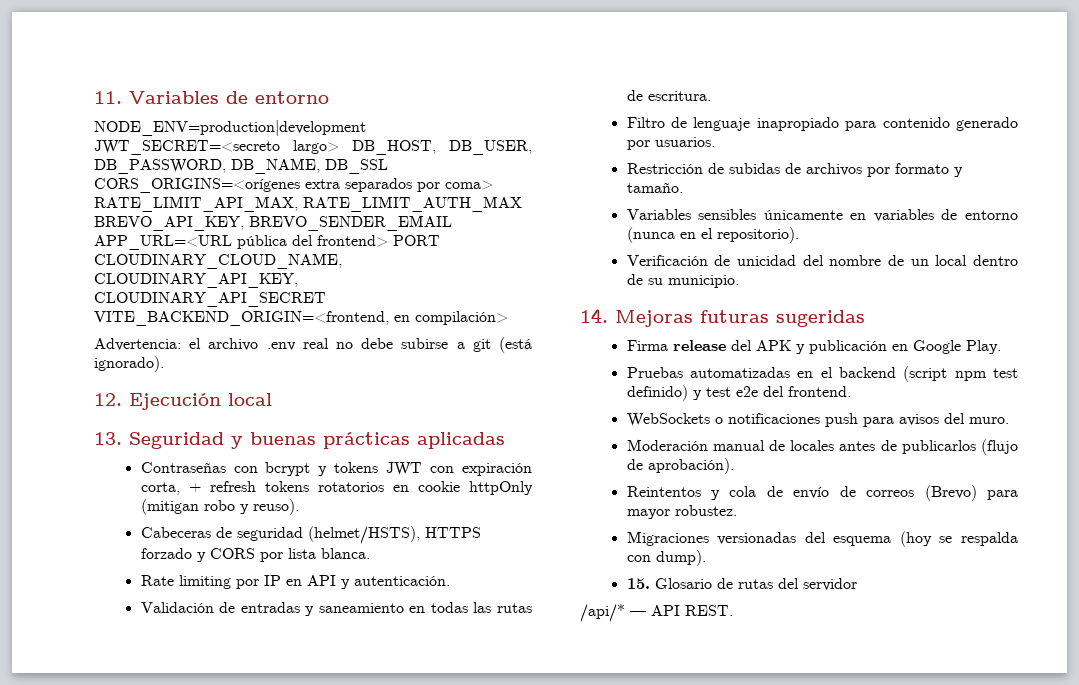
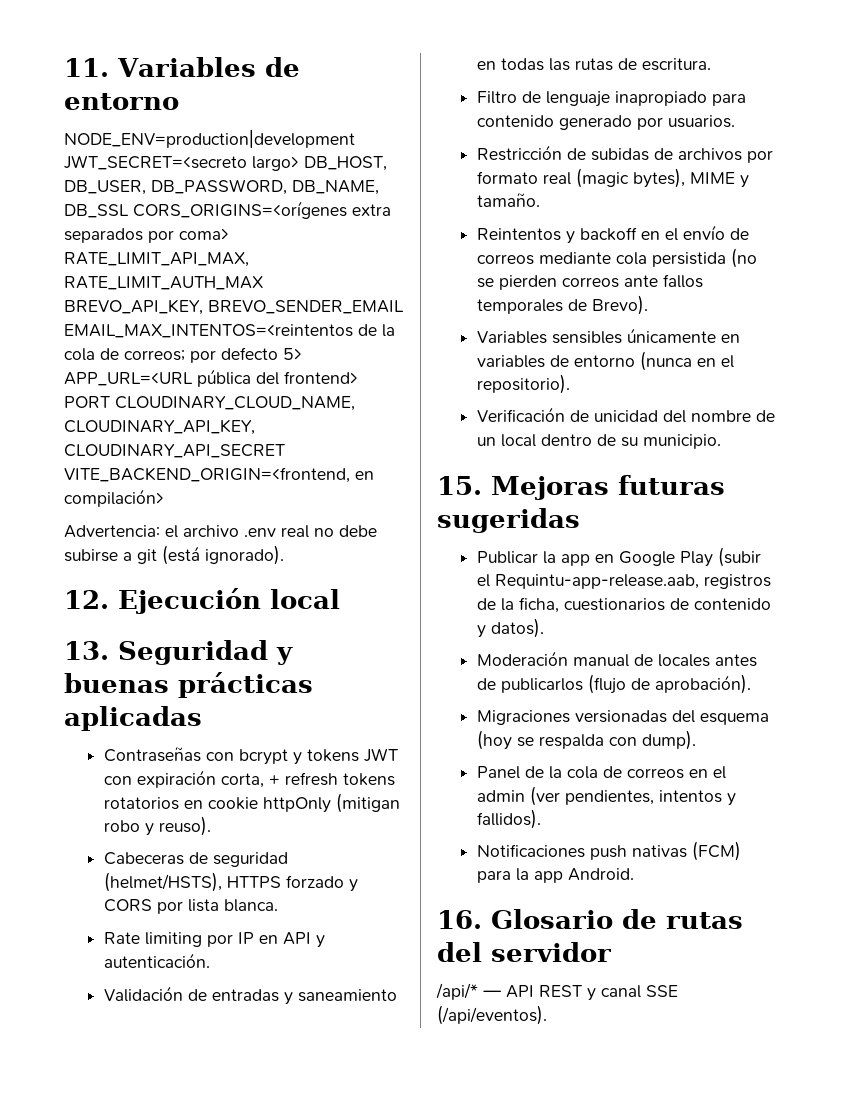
(452, 223) none -> [64,324,395,338] [64,347,302,363] EMAIL_MAX_INTENTOS=<reintentos de la cola de correos; por defecto 5>
[953,167,963,177] [626,182,683,193] y tamaño. -> [542,168,749,188] [476,193,540,207] [476,225,749,244] [476,248,757,268] [476,274,703,290] [476,295,648,315] real (magic bytes), MIME y tamaño. // Reintentos y backoff en el envío de correos mediante cola persistida (no se pierden correos ante fallos temporales de Brevo).
[580,308,608,323] 14. -> [437,476,482,495] 15.
[626,340,1001,354] [626,366,1018,382] [626,385,851,401] [626,413,1009,427] Firma release del APK y publicación en Google Play. // Pruebas automatizadas en el backend (script npm test definido) y test e2e del frontend. // WebSockets o notificaciones push para avisos del muro. -> [476,547,761,567] [476,574,771,589] [476,597,771,613] [476,618,544,638] Publicar la app en Google Play (subir el Requintu-app-release.aab, registros de la ficha, cuestionarios de contenido y datos).
[626,485,1018,501] [626,505,737,519] // Reintentos y cola de envío de correos (Brevo) para mayor robustez. -> (751, 684) none
[626,578,650,589] 15. -> [476,766,726,779] [476,786,736,806] [476,809,541,829] [476,841,741,861] [476,868,634,883] [437,910,482,929] Panel de la cola de correos en el admin (ver pendientes, intentos y fallidos). // Notificaciones push nativas (FCM) para la app Android. // 16.
[685,605,733,616] REST. -> [539,985,678,1001] [437,1005,547,1025] REST y canal SSE (/api/eventos).

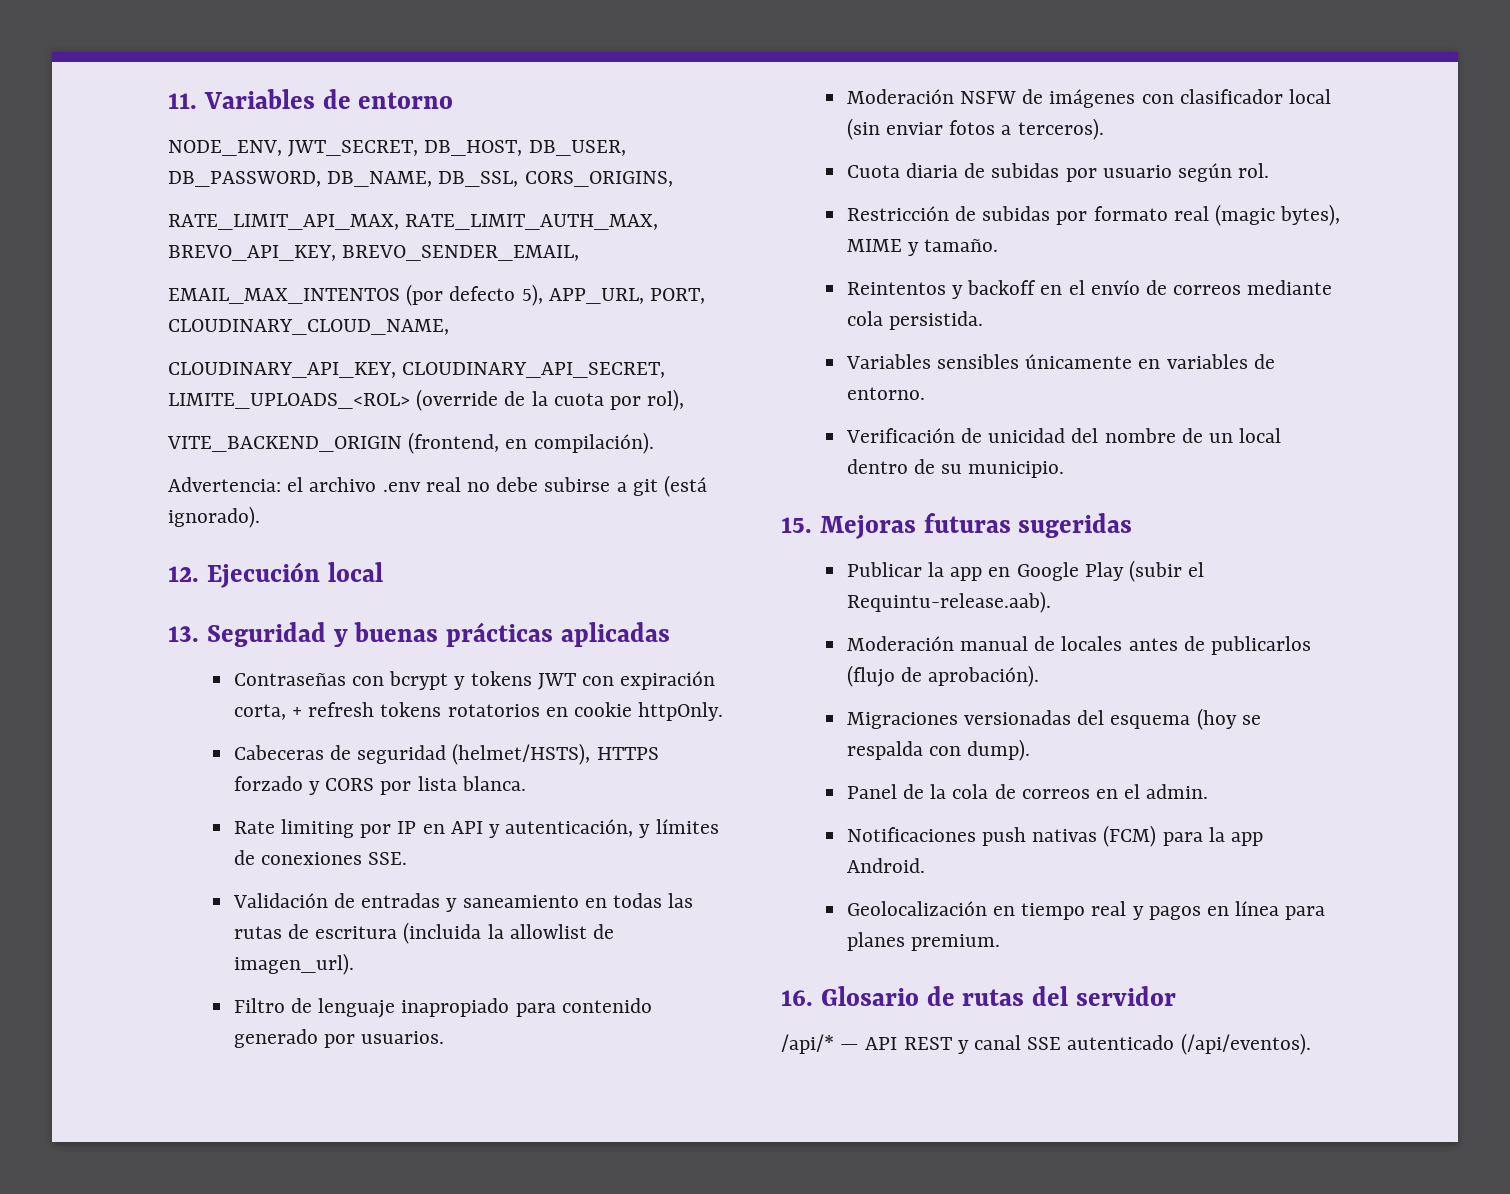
[64,129,355,148] [64,155,299,171] NODE_ENV=production|development JWT_SECRET=<secreto largo> -> [168,140,419,157] NODE_ENV, JWT_SECRET,
[64,201,391,219] [64,228,229,243] [64,252,249,267] [64,276,263,290] [64,299,404,315] [64,324,395,338] [64,347,302,363] [64,369,358,387] [64,396,355,411] [64,419,255,435] [64,444,285,458] [64,467,374,483] [64,489,164,507] DB_SSL CORS_ORIGINS=<orígenes extra separados por coma> RATE_LIMIT_API_MAX, RATE_LIMIT_AUTH_MAX BREVO_API_KEY, BREVO_SENDER_EMAIL EMAIL_MAX_INTENTOS=<reintentos de la cola de correos; por defecto 5> APP_URL=<URL pública del frontend> PORT CLOUDINARY_CLOUD_NAME, CLOUDINARY_API_KEY, CLOUDINARY_API_SECRET VITE_BACKEND_ORIGIN=<frontend, en compilación> -> [438,171,673,187] [168,214,659,230] [168,245,580,261] [168,284,706,306] [168,319,449,335] [168,362,666,378] [168,389,685,411] [167,432,654,454] DB_SSL, CORS_ORIGINS, // RATE_LIMIT_API_MAX, RATE_LIMIT_AUTH_MAX, BREVO_API_KEY, BREVO_SENDER_EMAIL, // EMAIL_MAX_INTENTOS (por defecto 5), APP_URL, PORT, CLOUDINARY_CLOUD_NAME, // CLOUDINARY_API_KEY, CLOUDINARY_API_SECRET, LIMITE_UPLOADS_<ROL> (override de la cuota por rol), // VITE_BACKEND_ORIGIN (frontend, en compilación).
[262,793,400,813] [103,816,211,836] httpOnly (mitigan robo y reuso). -> [638,702,724,721] httpOnly.
[103,953,210,968] autenticación. -> [505,819,719,838] [233,850,408,865] autenticación, y límites de conexiones SSE.
[641,58,711,71] escritura. -> [315,922,614,944] [233,953,354,975] escritura (incluida la allowlist de imagen_url).
(735, 121) none -> [846,89,1331,108] [846,118,1104,140] [846,163,1270,182] // Moderación NSFW de imágenes con clasificador local (sin enviar fotos a terceros). // Cuota diaria de subidas por usuario según rol.
[653,148,742,161] de archivos -> (1051, 213) none
[651,248,757,268] [476,274,703,290] [476,295,648,315] persistida (no se pierden correos ante fallos temporales de Brevo). -> [888,311,983,330] persistida.
[573,351,734,371] [476,374,570,394] entorno (nunca en el repositorio). -> [846,387,925,400] entorno.
[494,574,771,589] [476,597,771,613] [476,618,544,638] Requintu-app-release.aab, registros de la ficha, cuestionarios de contenido y datos). -> [846,591,1051,613] Requintu-release.aab).
[476,786,736,806] [476,809,541,829] admin (ver pendientes, intentos y fallidos). -> [1146,784,1209,799] admin.
(634, 874) none -> [846,901,1326,920] [846,932,1000,951] // Geolocalización en tiempo real y pagos en línea para planes premium.
(678, 991) none -> [1067,1035,1175,1050] autenticado

